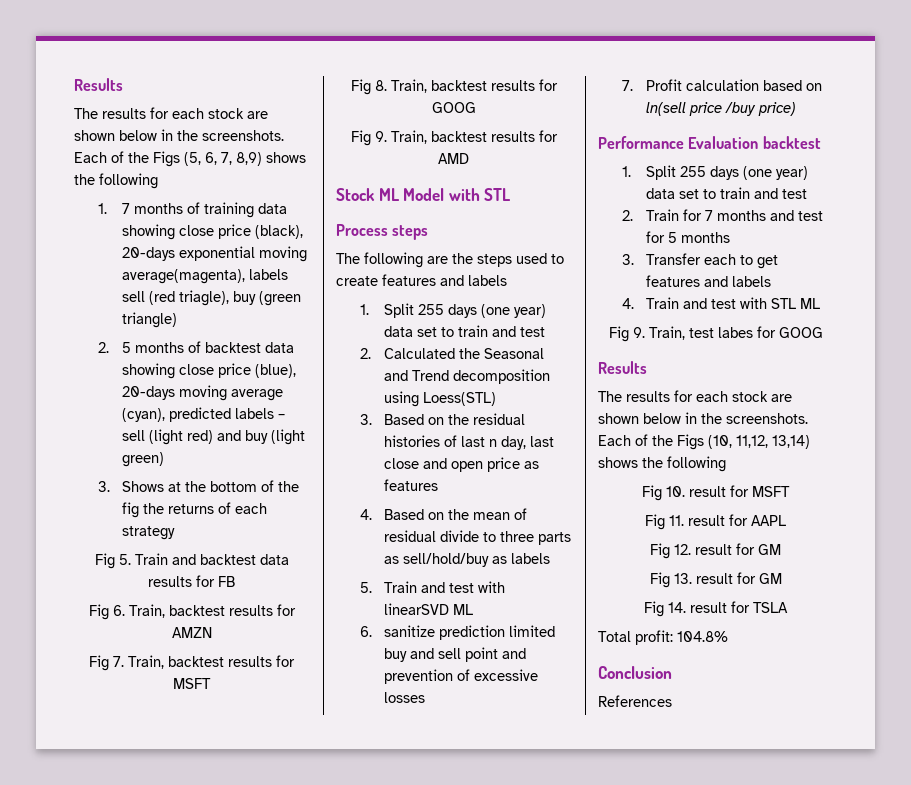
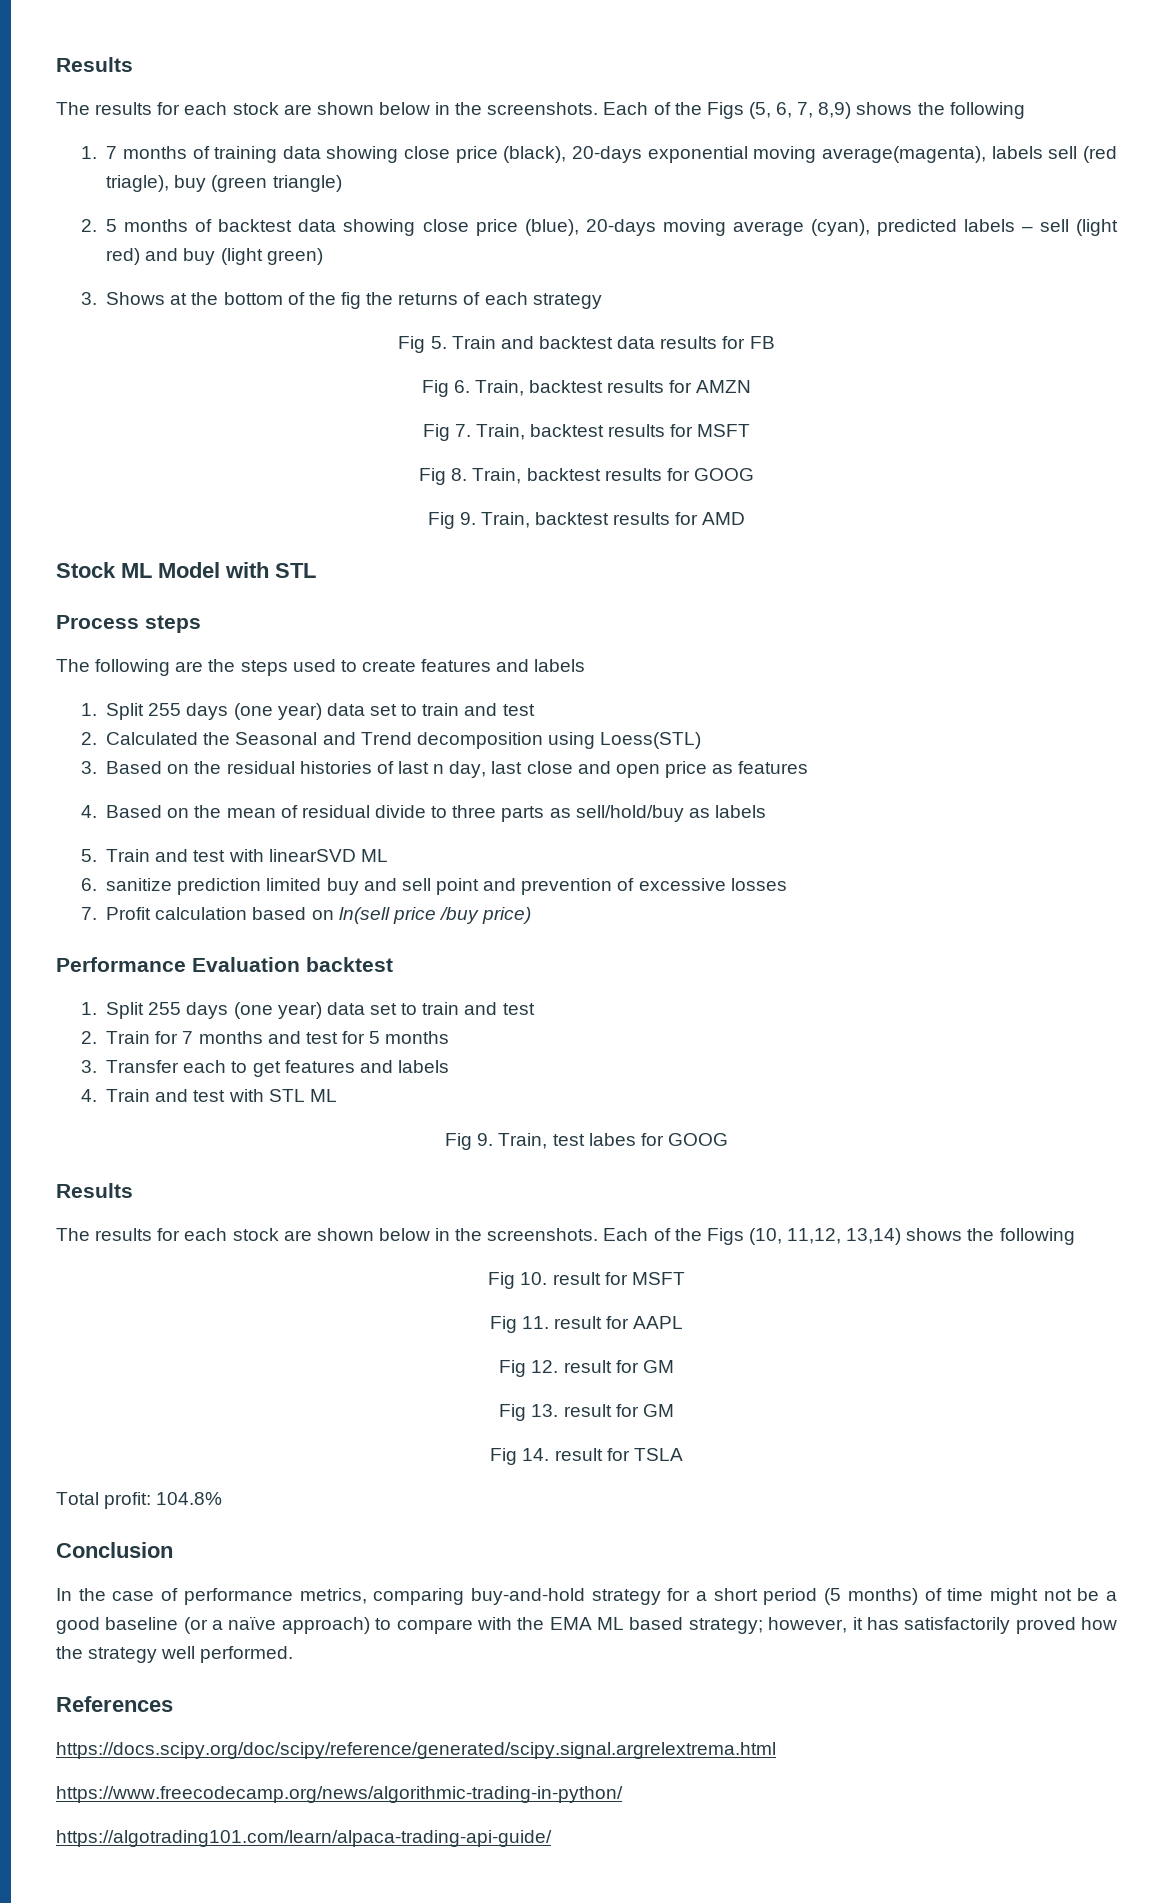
[598,695,672,707] References -> [56,1588,1118,1605] [56,1616,1117,1634] [56,1646,294,1663] [56,1696,173,1712] [56,1742,776,1759] [56,1786,623,1803] [56,1830,552,1847] In the case of performance metrics, comparing buy-and-hold strategy for a short period (5 months) of time might not be a good baseline (or a naïve approach) to compare with the EMA ML based strategy; however, it has satisfactorily proved how the strategy well performed. // References // https://docs.scipy.org/doc/scipy/reference/generated/scipy.signal.argrelextrema.html // https://www.freecodecamp.org/news/algorithmic-trading-in-python/ // https://algotrading101.com/learn/alpaca-trading-api-guide/

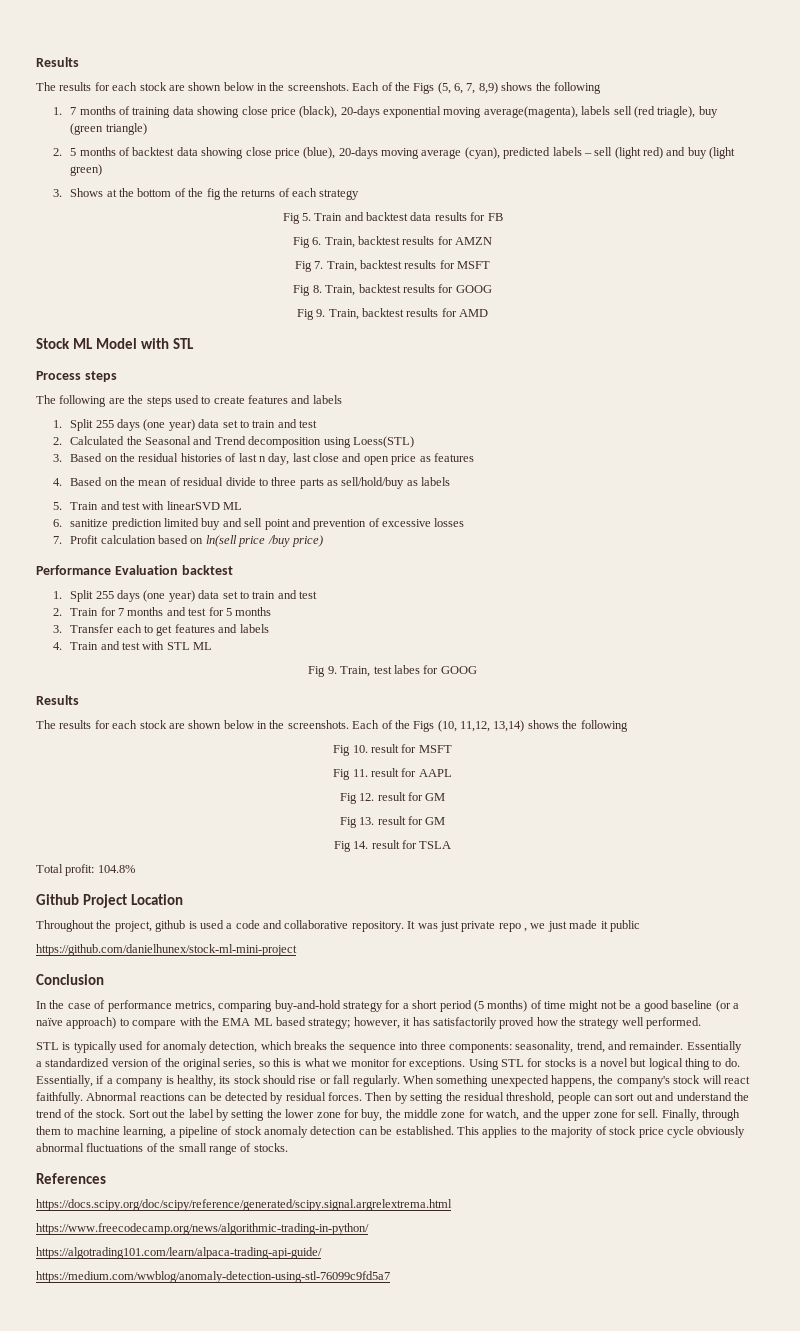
(223, 1498) none -> [36,894,183,908] [36,920,640,932] [36,944,297,956] // Github Project Location // Throughout the project, github is used a code and collaborative repository. It was just private repo , we just made it public // https://github.com/danielhunex/stock-ml-mini-project
(294, 1654) none -> [36,1041,742,1053] [36,1058,740,1070] [36,1075,750,1087] [36,1092,749,1104] [36,1109,741,1121] [36,1126,746,1138] [36,1143,288,1155] // STL is typically used for anomaly detection, which breaks the sequence into three components: seasonality, trend, and remainder. Essentially a standardized version of the original series, so this is what we monitor for exceptions. Using STL for stocks is a novel but logical thing to do. Essentially, if a company is healthy, its stock should rise or fall regularly. When something unexpected happens, the company's stock will react faithfully. Abnormal reactions can be detected by residual forces. Then by setting the residual threshold, people can sort out and understand the trend of the stock. Sort out the label by setting the lower zone for buy, the middle zone for watch, and the upper zone for sell. Finally, through them to machine learning, a pipeline of stock anomaly detection can be established. This applies to the majority of stock price cycle obviously abnormal fluctuations of the small range of stocks.
(552, 1838) none -> [36,1271,390,1283] // https://medium.com/wwblog/anomaly-detection-using-stl-76099c9fd5a7

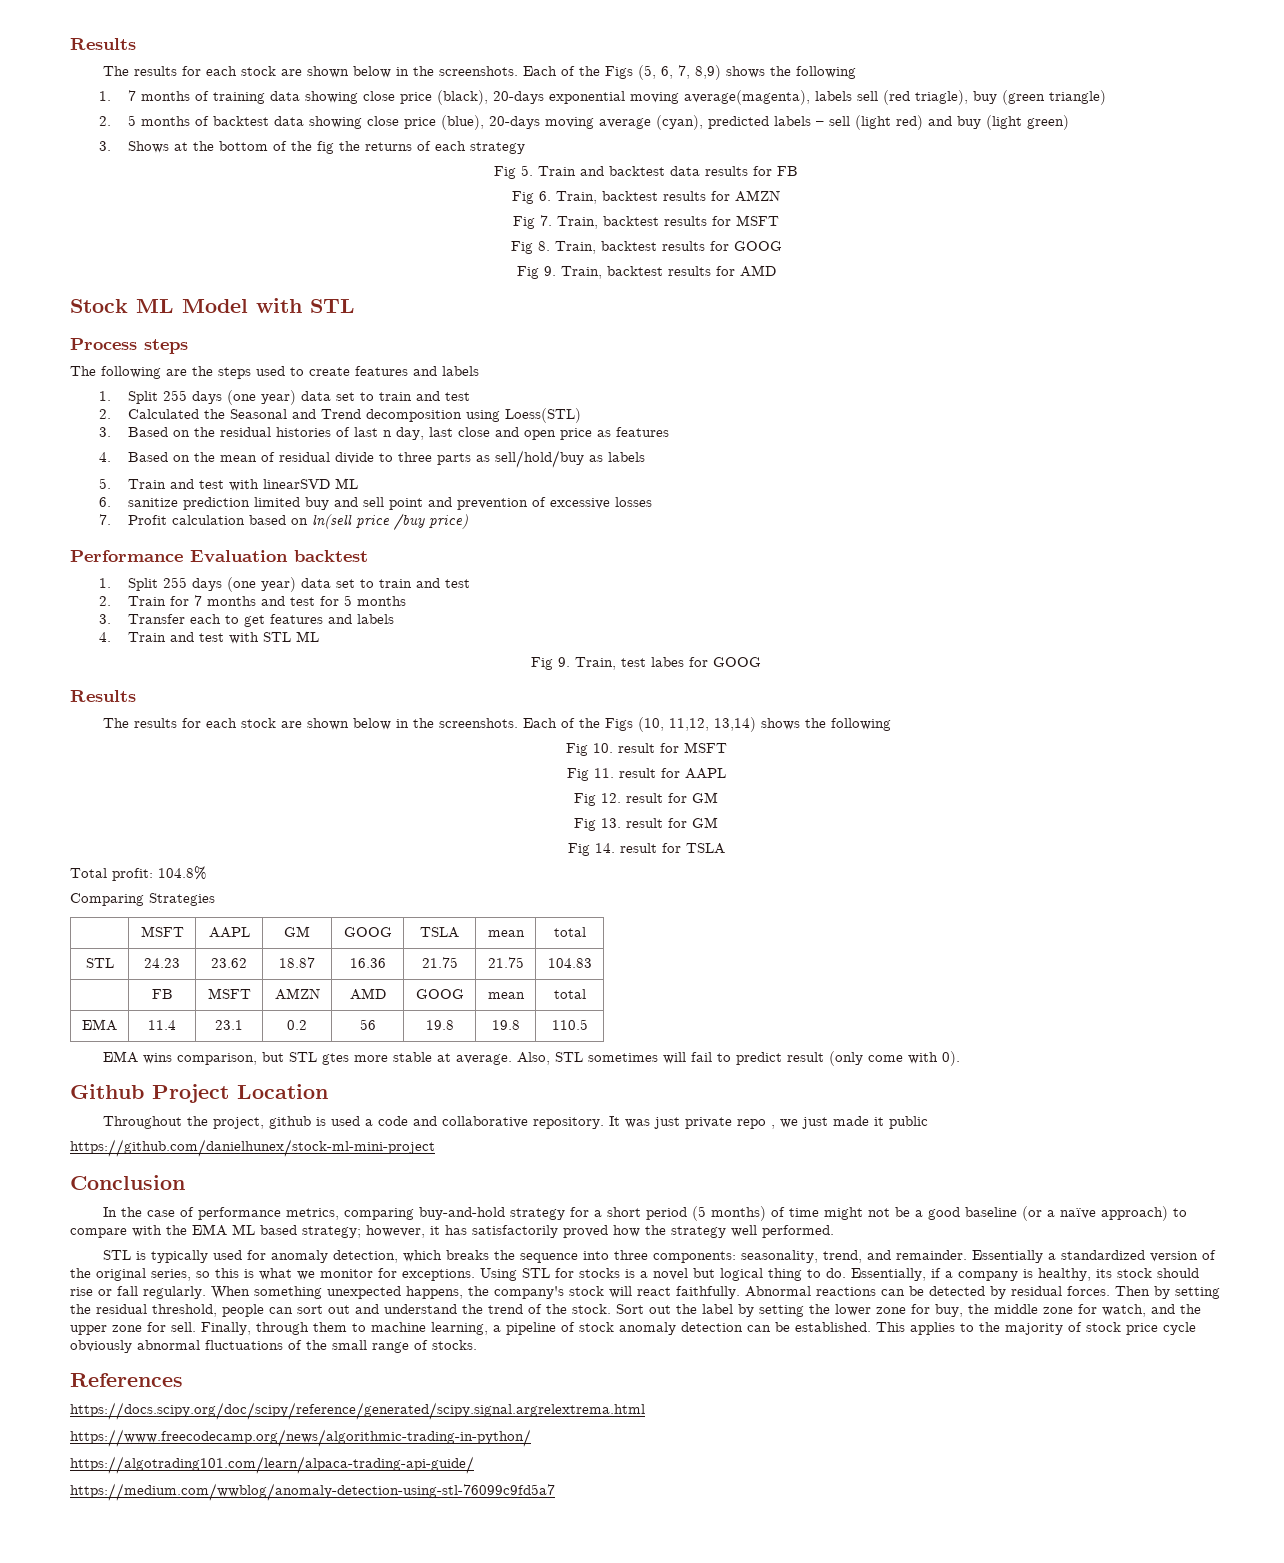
(135, 869) none -> [70,893,215,906] [140,926,184,937] [208,927,250,938] [284,926,310,937] [343,927,392,937] [420,927,459,938] [487,930,525,937] [553,927,586,937] [85,958,114,968] [144,958,180,968] [211,958,247,968] [279,957,315,968] [349,958,386,968] [421,957,458,968] [487,957,524,968] [547,958,592,968] [151,989,173,999] [207,988,251,999] [274,988,320,1000] [349,988,386,1000] [415,989,464,999] [487,992,525,999] [553,989,586,999] [82,1019,117,1031] [148,1020,176,1030] [215,1020,243,1030] [287,1020,307,1030] [359,1019,376,1030] [425,1020,454,1030] [491,1020,520,1030] [551,1019,588,1030] [103,1051,961,1066] // Comparing Strategies // | MSFT | AAPL | GM | GOOG | TSLA | mean | total // STL | 24.23 | 23.62 | 18.87 | 16.36 | 21.75 | 21.75 | 104.83 // | FB | MSFT | AMZN | AMD | GOOG | mean | total // EMA | 11.4 | 23.1 | 0.2 | 56 | 19.8 | 19.8 | 110.5 // EMA wins comparison, but STL gtes more stable at average. Also, STL sometimes will fail to predict result (only come with 0).

